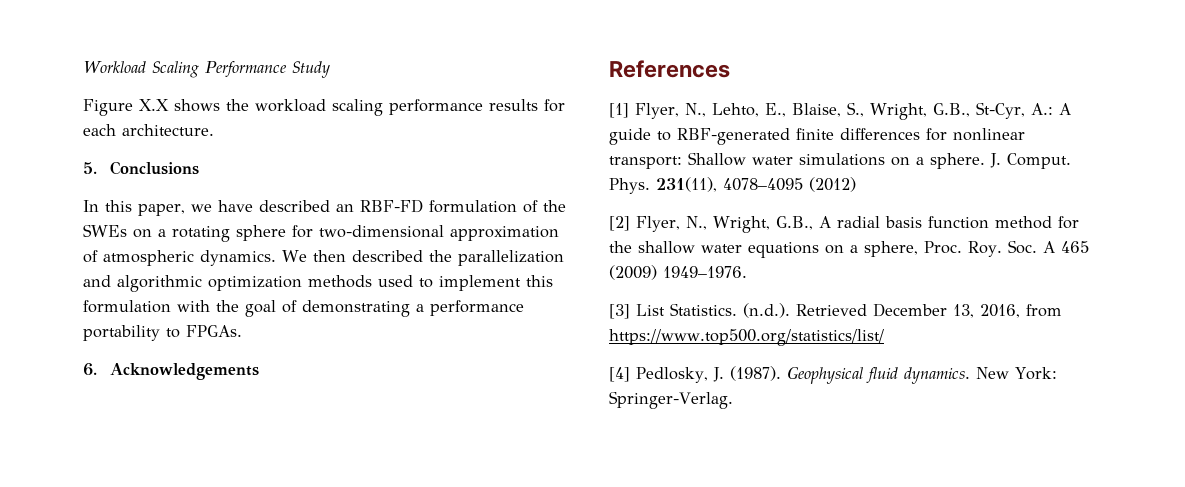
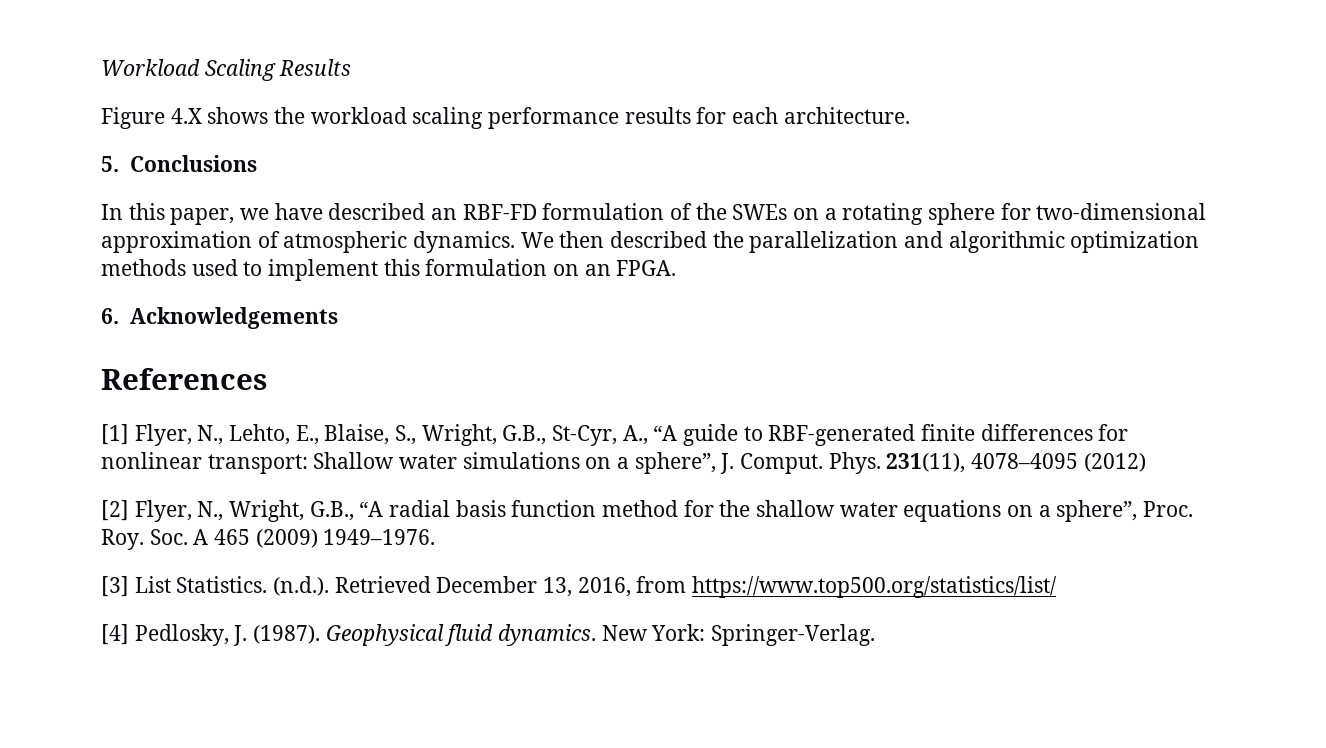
[204,61,330,78] Performance Study -> [279,59,352,76] Results
[139,99,169,111] X.X -> [170,108,202,124] 4.X
[177,300,524,317] [83,325,242,341] with the goal of demonstrating a performance portability to FPGAs. -> [553,260,677,276] on an FPGA.
[1030,103,1071,115] A.: A -> [622,425,678,445] A., “A
[930,153,985,169] sphere. -> [634,452,716,474] sphere”,
[818,216,831,228] A -> [359,501,384,517] “A
[864,241,918,257] sphere, -> [1056,500,1138,522] sphere”,

